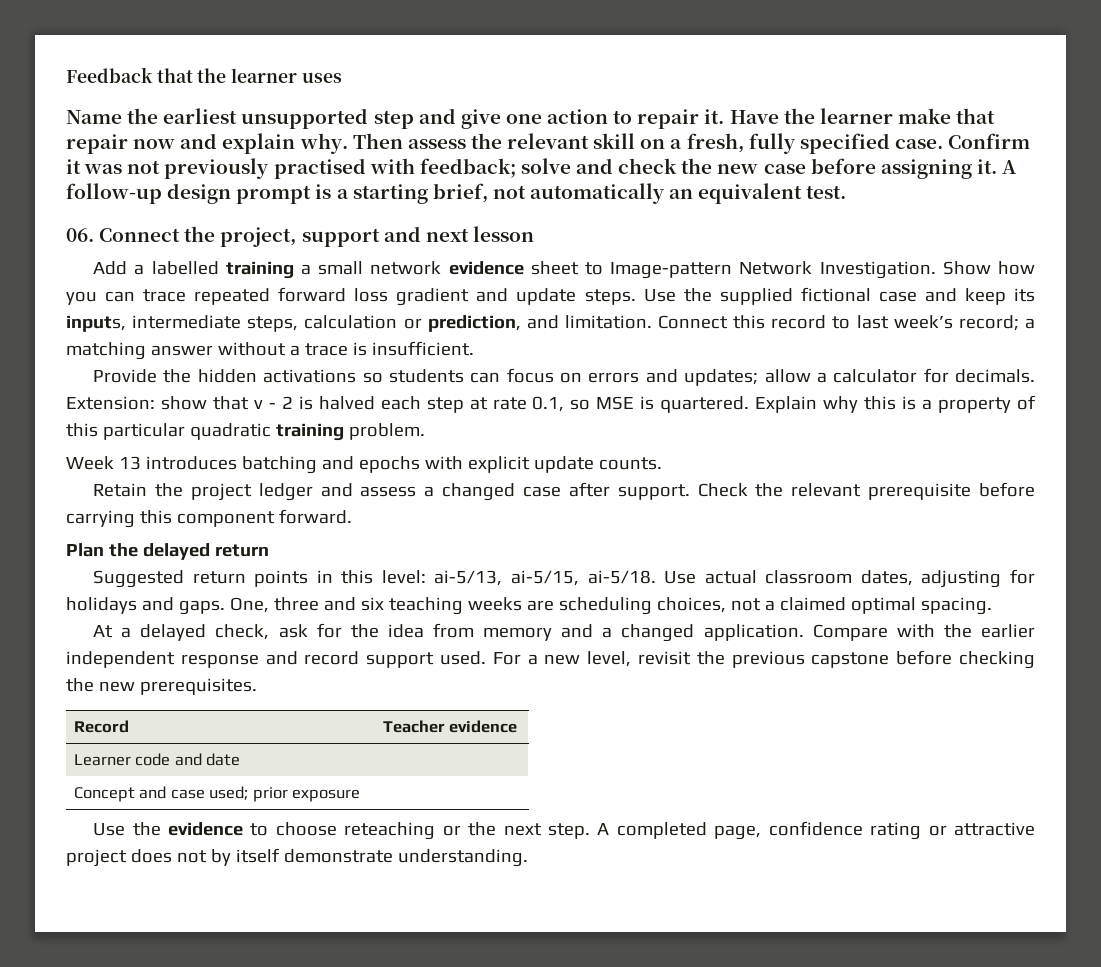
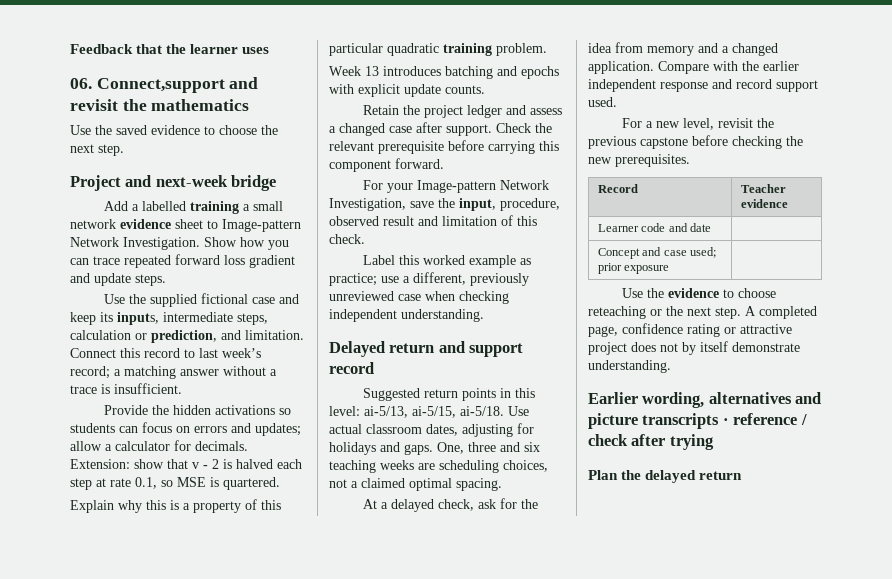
[66,108,996,129] [66,133,1031,154] [66,158,1017,179] [66,183,847,204] [66,226,534,247] Name the earliest unsupported step and give one action to repair it. Have the learner make that repair now and explain why. Then assess the relevant skill on a fresh, fully specified case. Confirm it was not previously practised with feedback; solve and check the new case before assigning it. A follow-up design prompt is a starting brief, not automatically an equivalent test. // 06. Connect the project, support and next lesson -> [70,77,259,93] [70,99,250,111] [70,125,278,135] [70,144,124,156] [70,175,277,191] 06. Connect,support and revisit the mathematics // Use the saved evidence to choose the next step. // Project and next-week bridge
(636, 297) none -> (166, 280) //
(750, 404) none -> (280, 483) //
[66,543,269,560] Plan the delayed return -> [363,180,550,193] [329,198,560,211] [329,215,537,226] [329,234,365,244] [363,255,532,268] [329,272,529,286] [329,291,509,304] [329,309,484,322] [329,341,524,357] [329,362,374,374] For your Image-pattern Network Investigation, save the input, procedure, observed result and limitation of this check. // Label this worked example as practice; use a different, previously unreviewed case when checking independent understanding. // Delayed return and support record
(487, 658) none -> (617, 102) //
(528, 858) none -> [588,392,822,408] [588,413,807,429] [588,434,714,450] [588,470,743,483] // Earlier wording, alternatives and picture transcripts · reference / check after trying // Plan the delayed return

